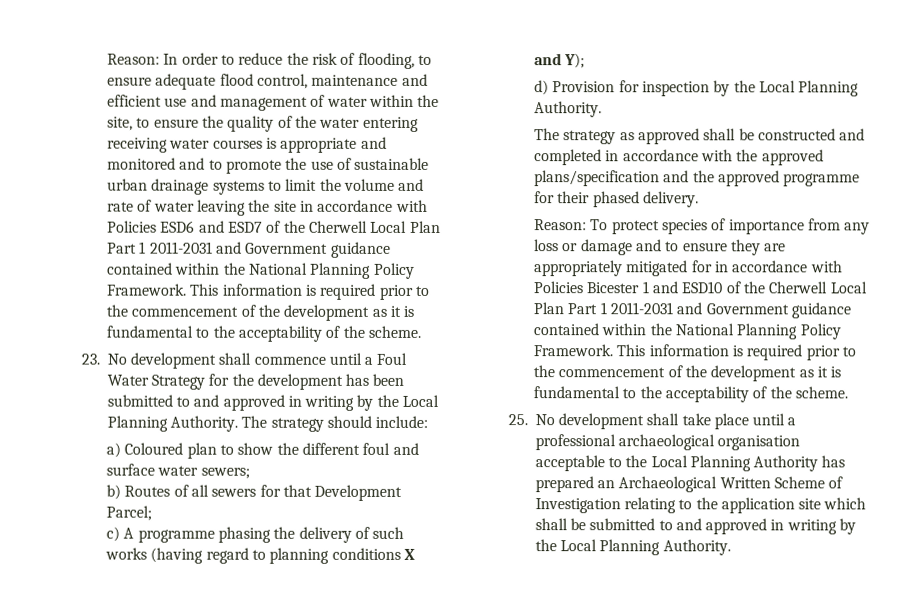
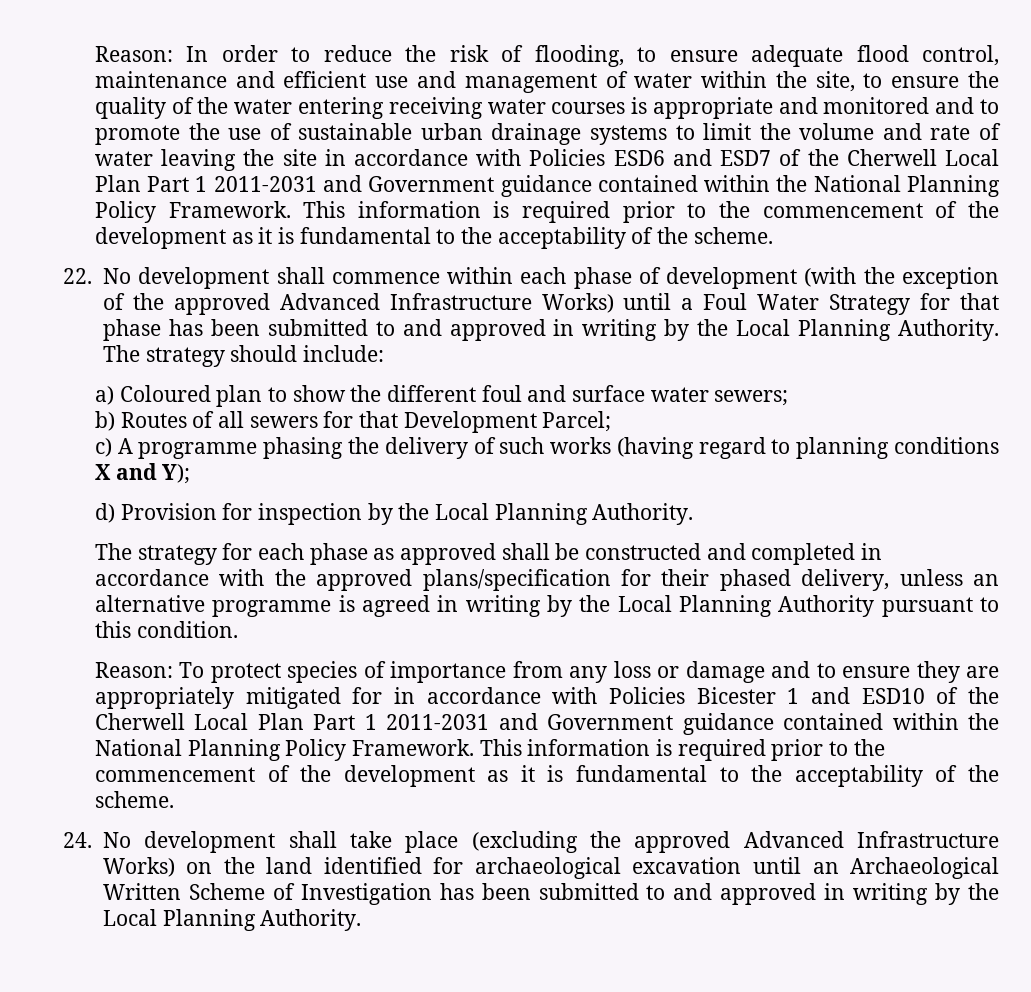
[80,353,100,365] 23. -> [63,268,93,284] 22.
(326, 360) none -> [447,267,999,289] [102,293,614,315] within each phase of development (with the exception of the approved Advanced Infrastructure Works)
[231,373,343,390] the development -> [960,293,1000,310] [102,319,161,341] that phase
(617, 137) none -> [222,543,368,565] for each phase
[663,170,861,187] [534,191,700,208] and the approved programme for their phased delivery. -> [620,569,999,591] [94,595,1000,617] [94,621,238,638] for their phased delivery, unless an alternative programme is agreed in writing by the Local Planning Authority pursuant to this condition.
[507,414,528,426] 25. -> [63,832,93,848] 24.
[752,413,797,426] [534,434,801,451] [534,455,846,472] [534,476,594,493] until a professional archaeological organisation acceptable to the Local Planning Authority has prepared -> [471,831,999,853] [102,857,801,879] (excluding the approved Advanced Infrastructure Works) on the land identified for archaeological excavation until
[623,497,867,514] [534,518,586,531] relating to the application site which shall be -> [439,883,531,900] has been

